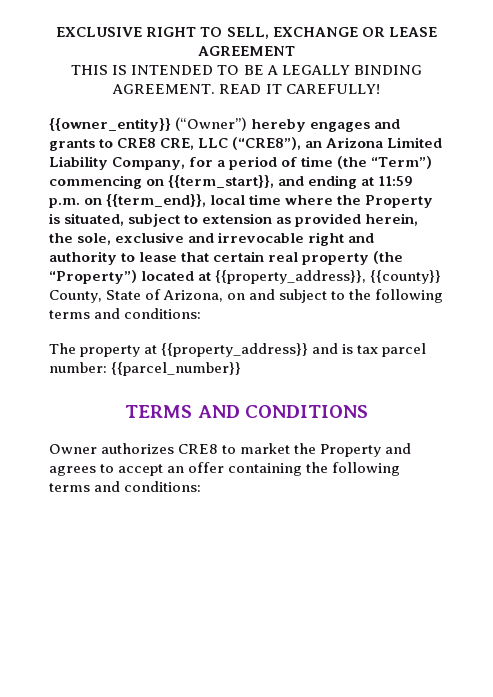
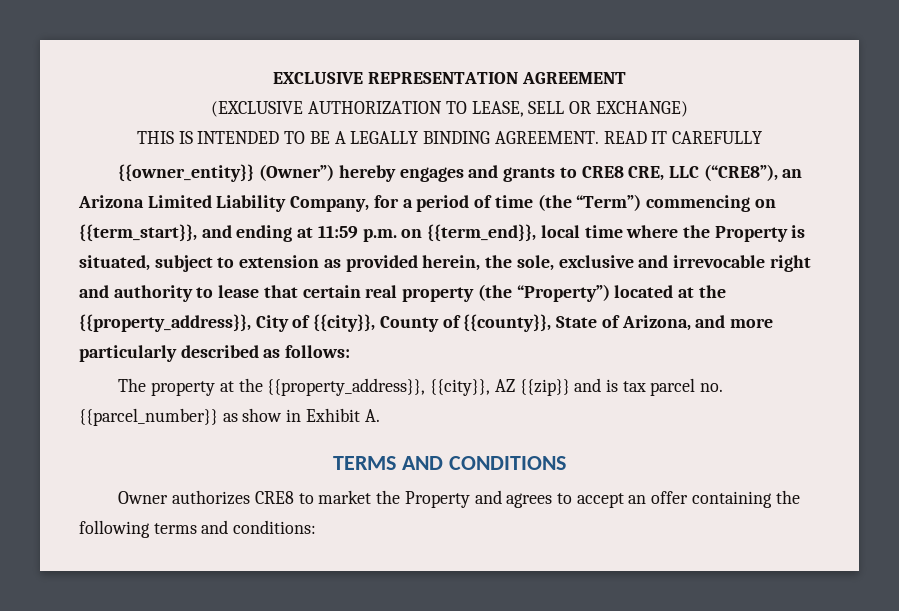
[146,27,437,39] [198,46,295,56] RIGHT TO SELL, EXCHANGE OR LEASE AGREEMENT -> [368,72,626,84] [211,101,688,117] REPRESENTATION AGREEMENT // (EXCLUSIVE AUTHORIZATION TO LEASE, SELL OR EXCHANGE)
[285,84,380,94] CAREFULLY! -> [671,131,762,144] CAREFULLY
[175,117,248,131] (“Owner”) -> [259,164,335,181] (Owner”)
[215,270,442,284] [49,289,444,303] [49,308,202,319] [49,343,309,357] {{property_address}}, {{county}} County, State of Arizona, on and subject to the following terms and conditions: // The property at {{property_address}} -> [698,285,726,298] [79,314,773,332] [79,345,351,362] [118,378,570,396] the {{property_address}}, City of {{city}}, County of {{county}}, State of Arizona, and more particularly described as follows: // The property at the {{property_address}}, {{city}}, AZ {{zip}}
[49,362,107,373] number: -> [700,383,724,392] no.
(242, 369) none -> [222,408,380,422] as show in Exhibit A.

